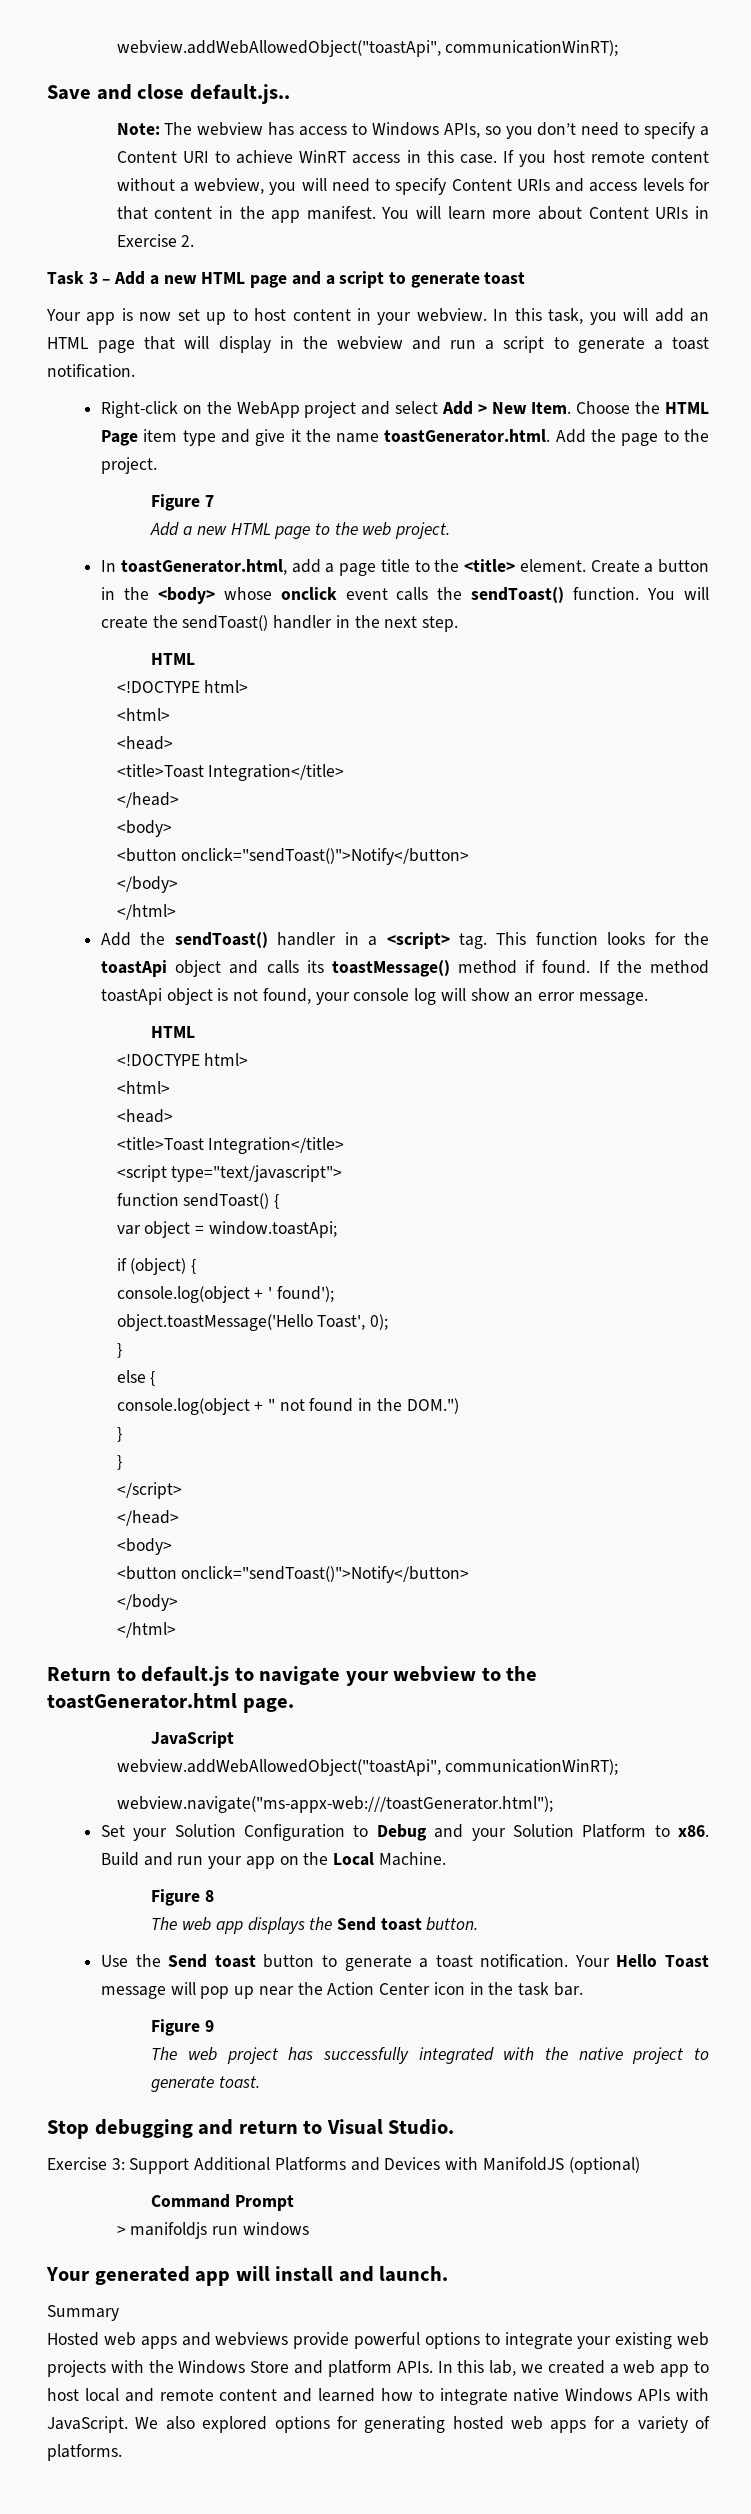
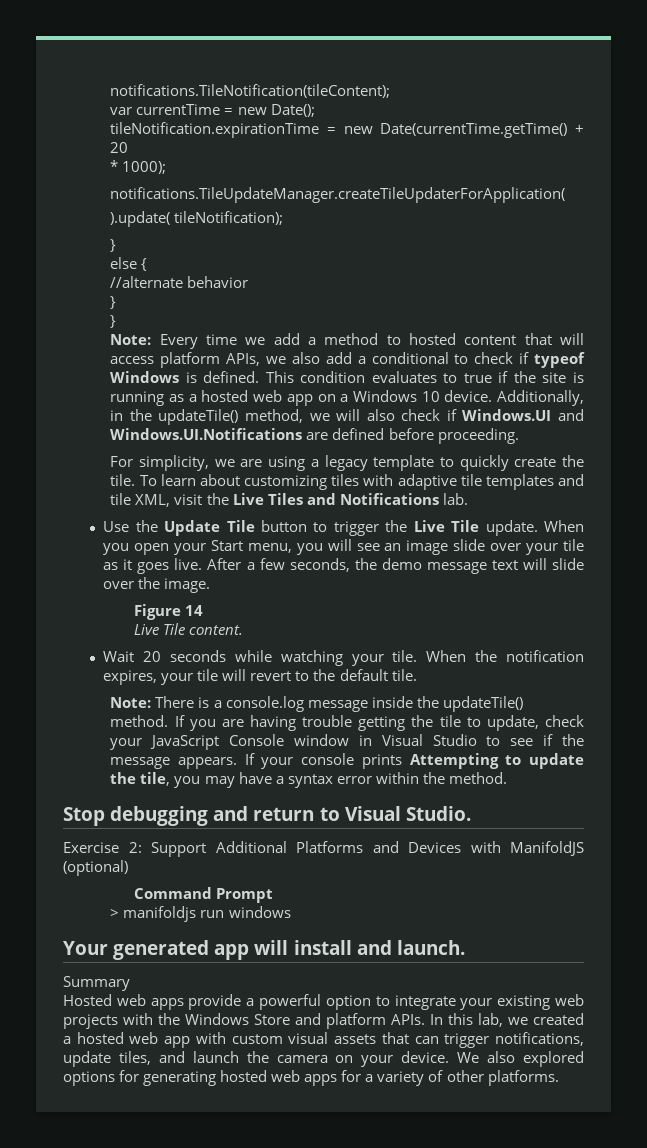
[116,40,619,57] [47,84,290,104] [116,122,710,139] [116,150,709,167] [116,178,710,195] [116,206,710,223] [116,234,195,247] [47,271,526,288] [46,308,709,325] [47,336,709,353] [47,364,135,378] [101,401,710,418] [101,429,709,446] [101,457,158,474] [151,494,215,511] [150,522,451,539] [101,559,709,576] [101,587,710,604] [101,615,459,632] [151,653,196,665] [116,680,249,693] [116,708,170,721] [116,736,173,750] [116,764,345,781] [116,792,179,808] [116,820,172,837] [116,848,470,865] [116,876,178,893] [116,904,176,920] [101,932,709,949] [101,960,709,977] [101,988,648,1005] [151,1026,196,1038] [116,1053,249,1066] [116,1081,170,1094] [116,1109,173,1123] [116,1137,345,1154] [116,1165,343,1182] [116,1193,279,1209] [116,1221,337,1238] [116,1258,196,1275] [116,1286,334,1303] [116,1314,388,1331] [116,1343,122,1358] [116,1370,156,1386] [116,1398,459,1415] [116,1427,122,1442] [116,1455,122,1470] [116,1482,182,1499] [116,1510,179,1526] [116,1538,172,1555] [116,1566,470,1583] [116,1594,178,1611] [116,1622,176,1638] [47,1666,538,1686] [47,1693,294,1713] [151,1731,235,1748] [116,1759,619,1776] [116,1796,553,1813] [101,1824,709,1841] [101,1852,446,1869] [151,1889,215,1906] [151,1917,479,1934] [101,1954,710,1971] [101,1982,583,1999] [151,2019,215,2036] [151,2047,710,2064] [151,2076,261,2092] webview.addWebAllowedObject("toastApi", communicationWinRT); // Save and close default.js.. // Note: The webview has access to Windows APIs, so you don’t need to specify a Content URI to achieve WinRT access in this case. If you host remote content without a webview, you will need to specify Content URIs and access levels for that content in the app manifest. You will learn more about Content URIs in Exercise 2. // Task 3 – Add a new HTML page and a script to generate toast // Your app is now set up to host content in your webview. In this task, you will add an HTML page that will display in the webview and run a script to generate a toast notification. // Right-click on the WebApp project and select Add > New Item. Choose the HTML Page item type and give it the name toastGenerator.html. Add the page to the project. // Figure 7 // Add a new HTML page to the web project. // In toastGenerator.html, add a page title to the <title> element. Create a button in the <body> whose onclick event calls the sendToast() function. You will create the sendToast() handler in the next step. // HTML // <!DOCTYPE html> // <html> // <head> // <title>Toast Integration</title> // </head> // <body> // <button onclick="sendToast()">Notify</button> // </body> // </html> // Add the sendToast() handler in a <script> tag. This function looks for the toastApi object and calls its toastMessage() method if found. If the method toastApi object is not found, your console log will show an error message. // HTML // <!DOCTYPE html> // <html> // <head> // <title>Toast Integration</title> // <script type="text/javascript"> // function sendToast() { // var object = window.toastApi; // if (object) { // console.log(object + ' found'); // object.toastMessage('Hello Toast', 0); // } // else { // console.log(object + " not found in the DOM.") // } // } // </script> // </head> // <body> // <button onclick="sendToast()">Notify</button> // </body> // </html> // Return to default.js to navigate your webview to the toastGenerator.html page. // JavaScript // webview.addWebAllowedObject("toastApi", communicationWinRT); // webview.navigate("ms-appx-web:///toastGenerator.html"); // Set your Solution Configuration to Debug and your Solution Platform to x86. Build and run your app on the Local Machine. // Figure 8 // The web app displays the Send toast button. // Use the Send toast button to generate a toast notification. Your Hello Toast message will pop up near the Action Center icon in the task bar. // Figure 9 // The web project has successfully integrated with the native project to generate toast. -> [110,84,391,98] [110,104,315,117] [110,122,585,138] [110,142,129,153] [110,160,167,174] [110,187,566,203] [110,211,284,227] [110,239,117,252] [110,257,148,271] [110,276,249,288] [110,296,117,309] [110,315,117,328] [110,333,584,349] [110,352,585,368] [110,371,585,383] [110,390,584,406] [110,409,584,425] [110,428,519,444] [110,455,585,471] [110,474,584,490] [110,493,468,507] [103,520,585,536] [103,539,584,555] [103,558,584,574] [103,577,211,593] [134,604,204,620] [134,623,244,635] [103,650,584,666] [103,669,417,685] [110,696,523,712] [110,715,584,731] [110,734,584,750] [110,753,584,769] [110,772,507,788] notifications.TileNotification(tileContent); // var currentTime = new Date(); // tileNotification.expirationTime = new Date(currentTime.getTime() + 20 // * 1000); // notifications.TileUpdateManager.createTileUpdaterForApplication( // ).update( tileNotification); // } // else { // //alternate behavior // } // } // Note: Every time we add a method to hosted content that will access platform APIs, we also add a conditional to check if typeof Windows is defined. This condition evaluates to true if the site is running as a hosted web app on a Windows 10 device. Additionally, in the updateTile() method, we will also check if Windows.UI and Windows.UI.Notifications are defined before proceeding. // For simplicity, we are using a legacy template to quickly create the tile. To learn about customizing tiles with adaptive tile templates and tile XML, visit the Live Tiles and Notifications lab. // Use the Update Tile button to trigger the Live Tile update. When you open your Start menu, you will see an image slide over your tile as it goes live. After a few seconds, the demo message text will slide over the image. // Figure 14 // Live Tile content. // Wait 20 seconds while watching your tile. When the notification expires, your tile will revert to the default tile. // Note: There is a console.log message inside the updateTile() method. If you are having trouble getting the tile to update, check your JavaScript Console window in Visual Studio to see if the message appears. If your console prints Attempting to update the tile, you may have a syntax error within the method.
[111,2158,125,2170] 3: -> [128,842,142,853] 2:
[181,2332,480,2349] and webviews provide powerful options -> [188,994,371,1010] provide a powerful option
[623,2360,709,2377] [47,2388,709,2405] [47,2416,128,2433] web app to host local and remote content and learned how to integrate native Windows APIs with JavaScript. -> [76,1032,585,1048] [63,1051,450,1067] hosted web app with custom visual assets that can trigger notifications, update tiles, and launch the camera on your device.
(710, 2422) none -> [446,1070,484,1082] other

